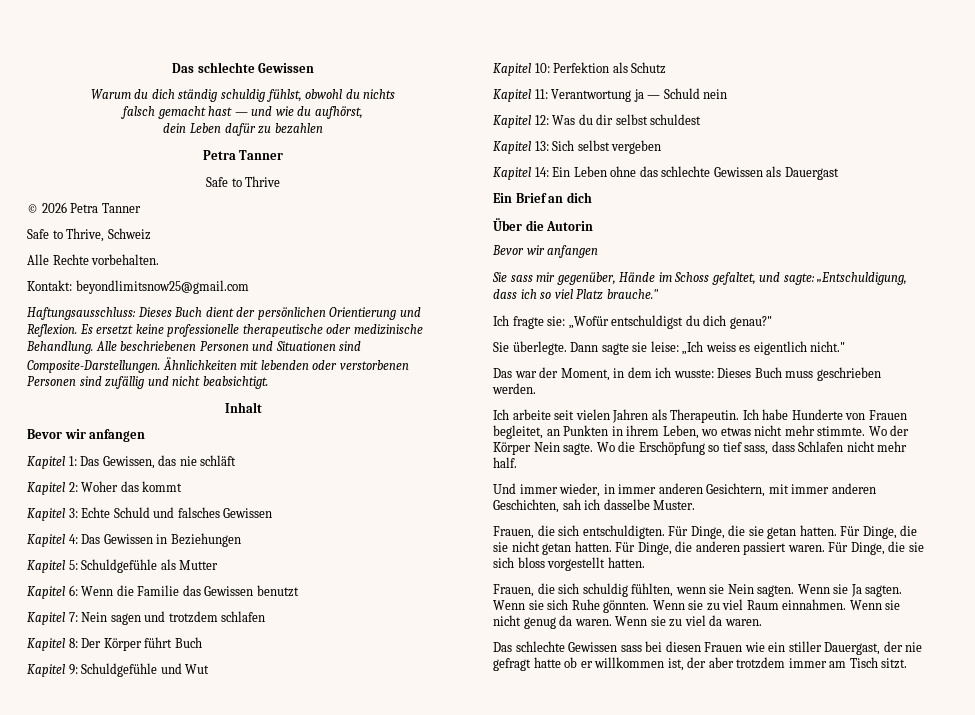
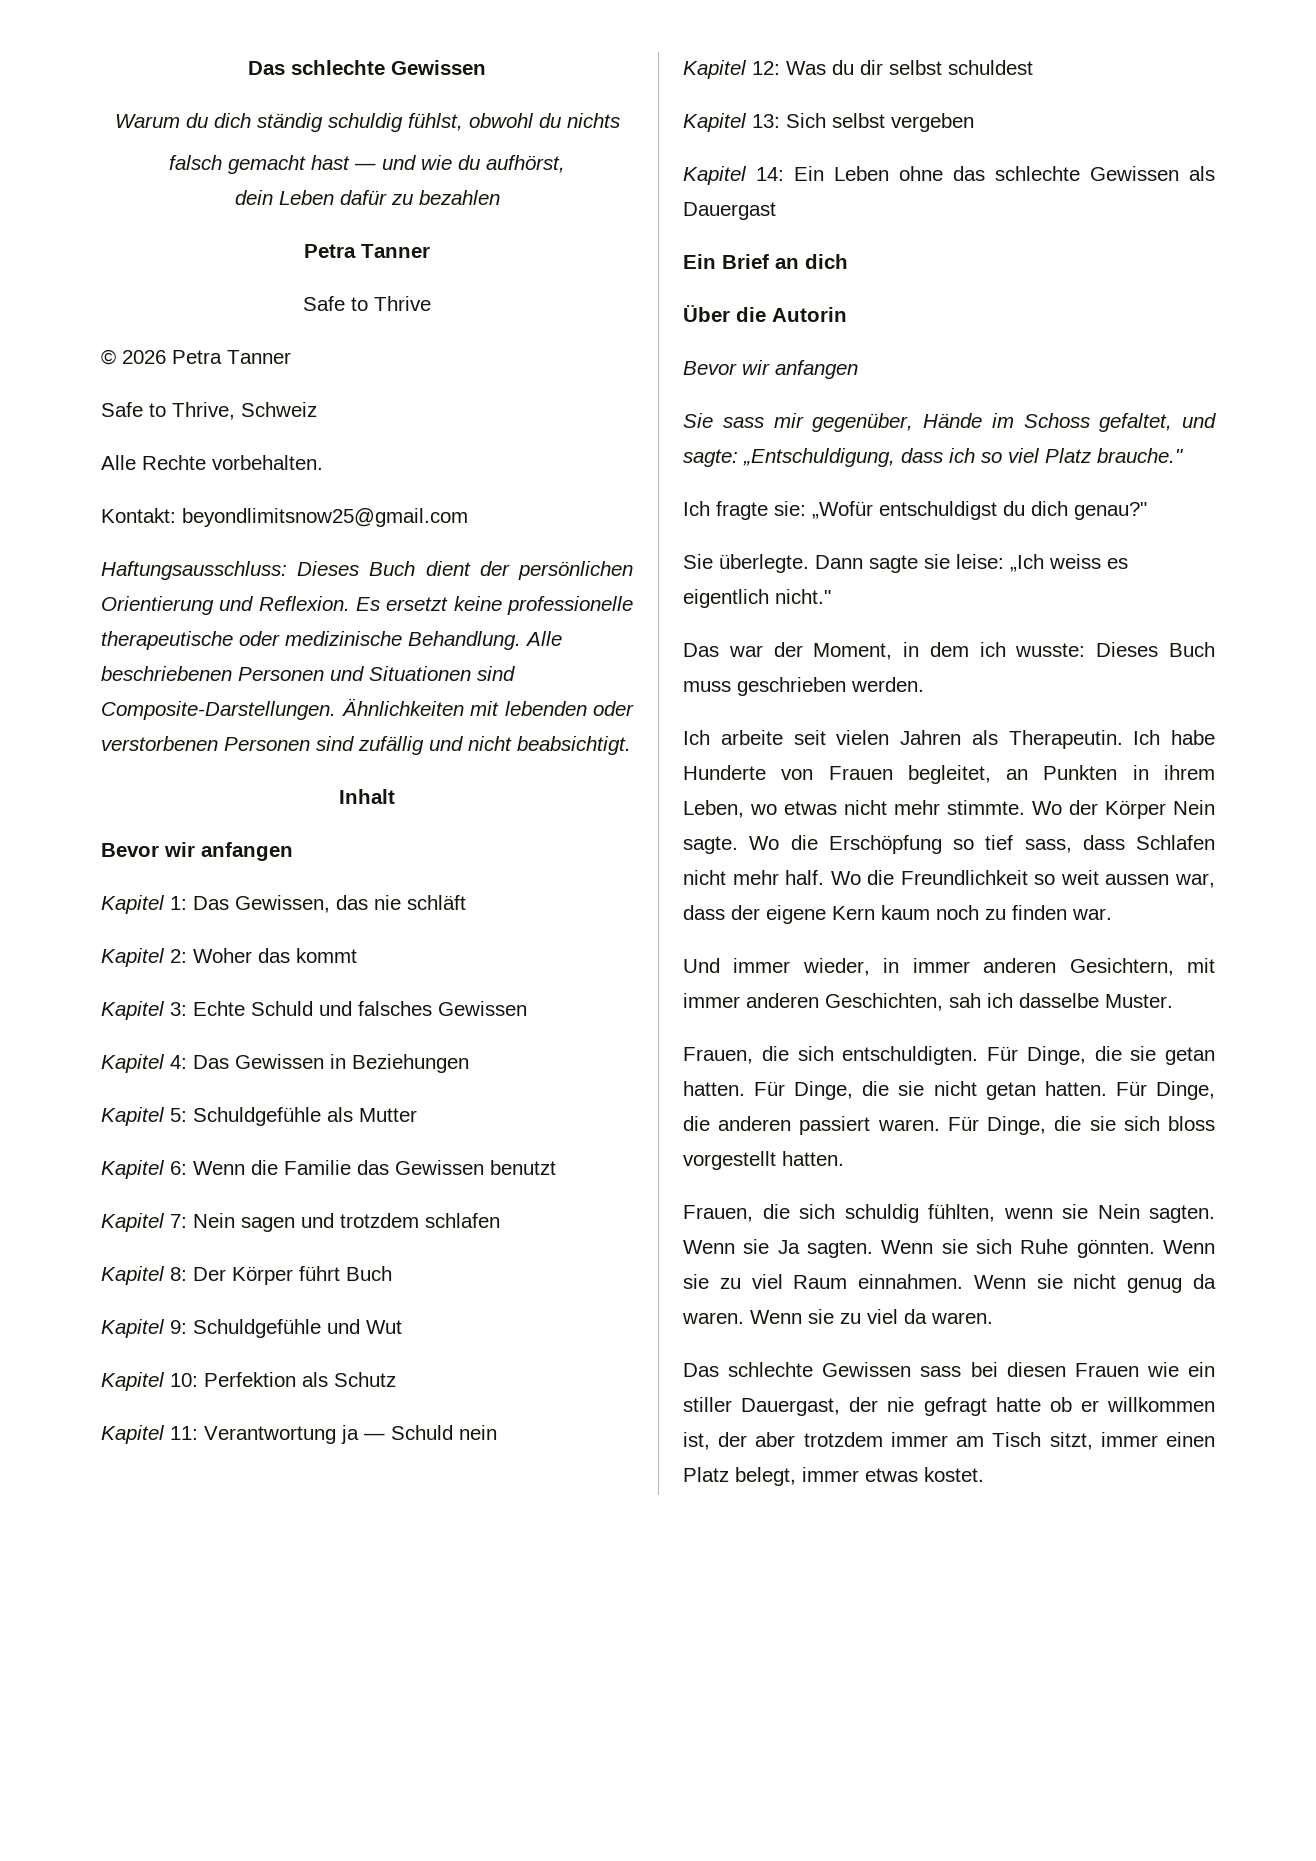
(517, 462) none -> [830,870,1215,888] [683,905,1112,924] Wo die Freundlichkeit so weit aussen war, dass der eigene Kern kaum noch zu finden war.
[881,658,908,669] sitzt. -> [1049,1432,1215,1450] [683,1467,984,1486] sitzt, immer einen Platz belegt, immer etwas kostet.

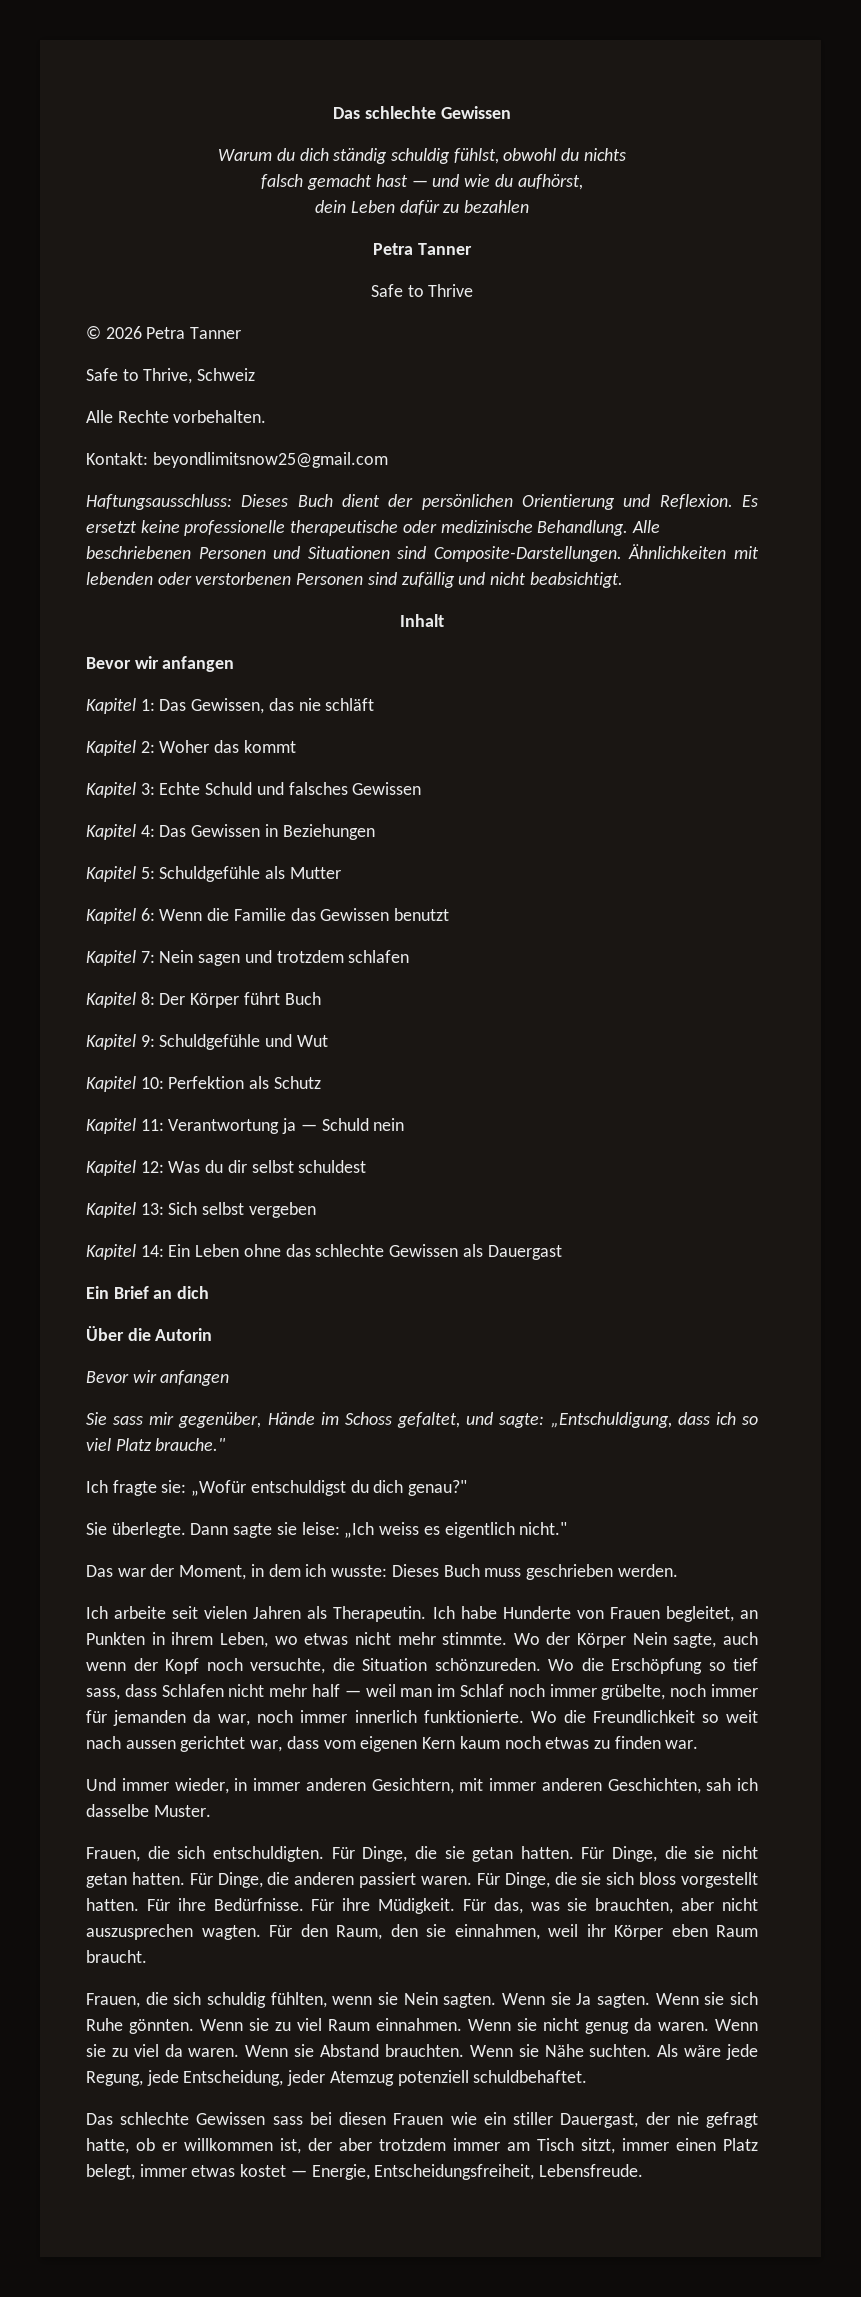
[683,836,738,854] sagte. -> [673,1632,758,1648] [86,1658,541,1674] sagte, auch wenn der Kopf noch versuchte, die Situation schönzureden.
[785,870,825,885] half. -> [312,1684,758,1700] [86,1710,524,1726] half — weil man im Schlaf noch immer grübelte, noch immer für jemanden da war, noch immer innerlich funktionierte.
[1105,873,1215,888] [683,905,826,924] aussen war, dass der eigene -> [86,1736,418,1752] nach aussen gerichtet war, dass vom eigenen
(979, 912) none -> [545,1737,590,1749] etwas
(844, 1158) none -> [146,1898,758,1914] [86,1924,758,1940] [86,1950,147,1963] Für ihre Bedürfnisse. Für ihre Müdigkeit. Für das, was sie brauchten, aber nicht auszusprechen wagten. Für den Raum, den sie einnahmen, weil ihr Körper eben Raum braucht.
(993, 1318) none -> [245,2044,759,2060] [86,2070,588,2086] Wenn sie Abstand brauchten. Wenn sie Nähe suchten. Als wäre jede Regung, jede Entscheidung, jeder Atemzug potenziell schuldbehaftet.
[995,1397,1041,1412] hatte -> [86,2138,129,2154] hatte,
[924,1467,984,1482] kostet. -> [240,2164,644,2180] kostet — Energie, Entscheidungsfreiheit, Lebensfreude.

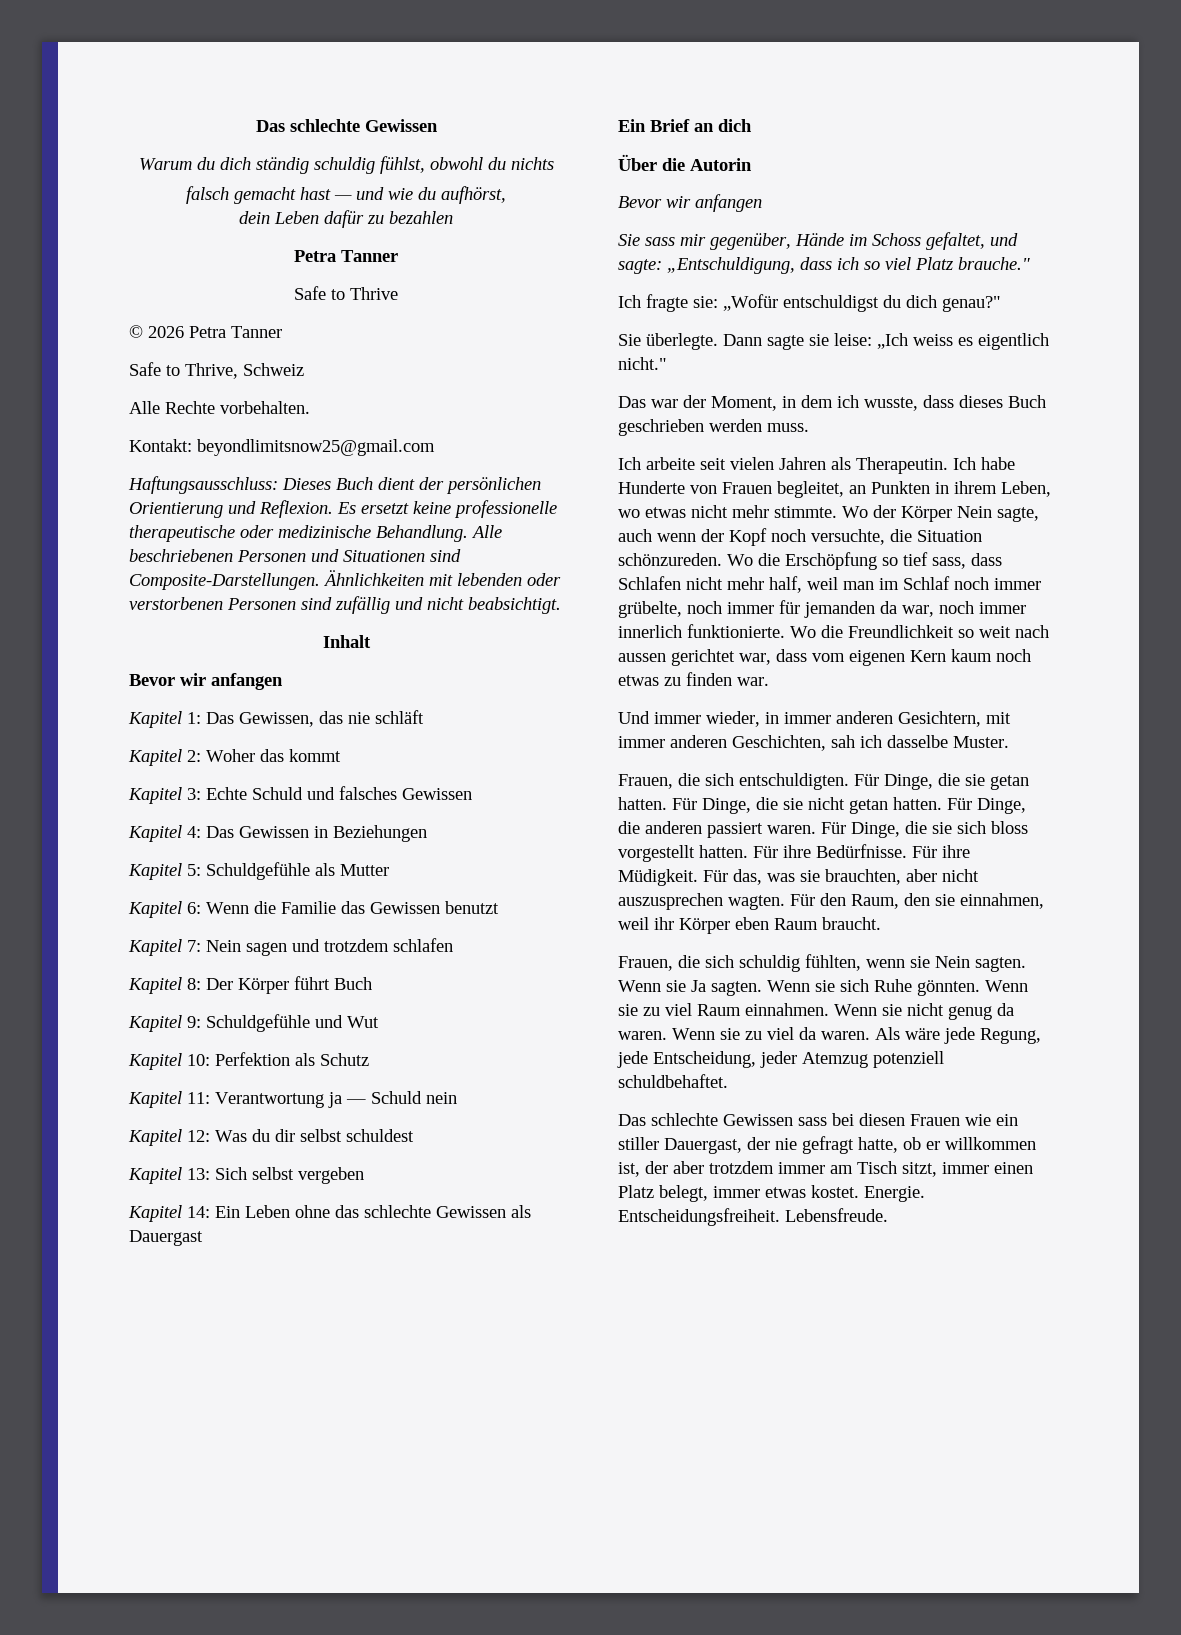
[331,1564,678,1580] wusste: Dieses Buch muss geschrieben werden. -> [864,395,1046,411] [618,419,809,436] wusste, dass dieses Buch geschrieben werden muss.
[312,1684,361,1697] half — -> [769,576,802,593] half,
[245,2044,652,2057] Wenn sie Abstand brauchten. Wenn sie Nähe suchten. -> (870, 1035) none
[240,2164,535,2180] kostet — Energie, Entscheidungsfreiheit, -> [811,1185,925,1202] [618,1208,780,1226] kostet. Energie. Entscheidungsfreiheit.

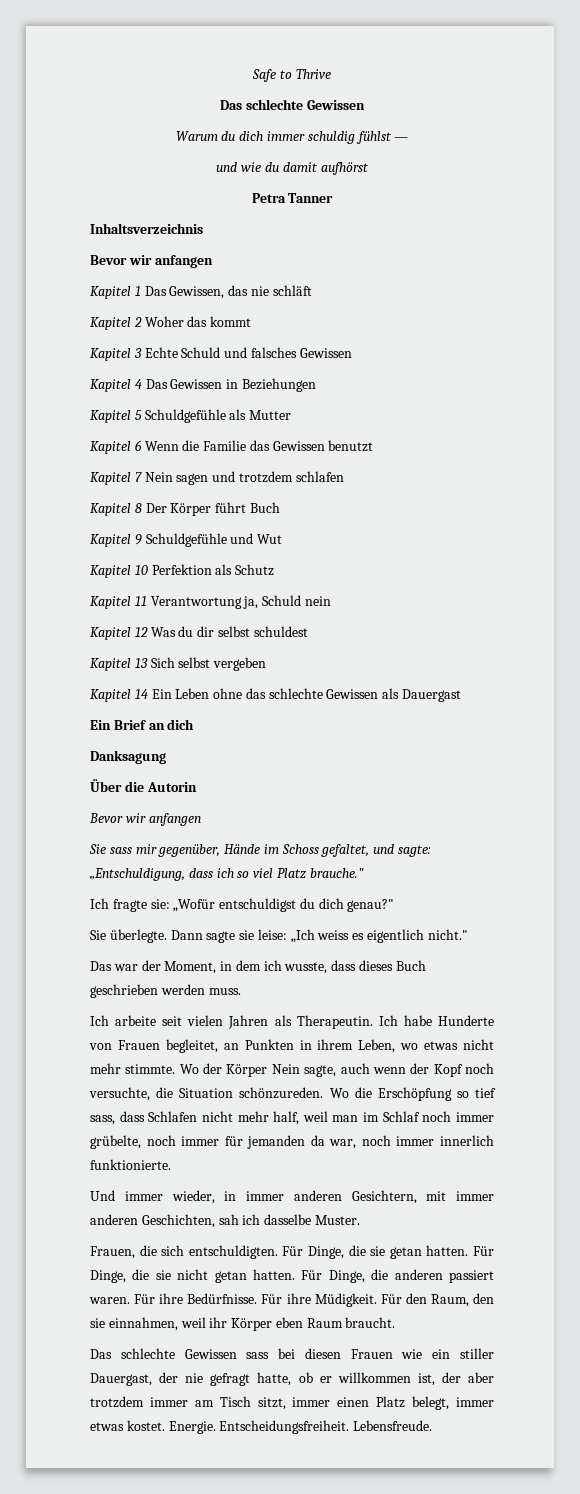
(255, 126) none -> [252,69,331,82] Safe to Thrive //
[255,156,554,174] [186,186,506,204] [239,210,453,228] [294,250,398,262] [294,286,398,300] [129,325,282,338] [129,362,304,379] [129,401,310,414] [129,439,435,456] [128,476,541,494] [129,500,557,518] [129,525,502,542] [129,549,461,562] [129,570,561,590] [129,596,561,614] [322,635,371,648] ständig schuldig fühlst, obwohl du nichts // falsch gemacht hast — und wie du aufhörst, // dein Leben dafür zu bezahlen // Petra Tanner // Safe to Thrive // © 2026 Petra Tanner // Safe to Thrive, Schweiz // Alle Rechte vorbehalten. // Kontakt: beyondlimitsnow25@gmail.com // Haftungsausschluss: Dieses Buch dient der persönlichen Orientierung und Reflexion. Es ersetzt keine professionelle therapeutische oder medizinische Behandlung. Alle beschriebenen Personen und Situationen sind Composite-Darstellungen. Ähnlichkeiten mit lebenden oder verstorbenen Personen sind zufällig und nicht beabsichtigt. // Inhalt -> [267,131,409,144] [216,162,369,175] [251,193,334,203] [90,223,203,234] immer schuldig fühlst — // und wie du damit aufhörst // Petra Tanner // Inhaltsverzeichnis
[187,712,201,724] 1: -> [134,286,141,296] 1
[187,750,201,762] 2: -> [133,317,142,327] 2
[187,788,201,800] 3: -> [133,348,142,358] 3
[187,826,201,838] 4: -> [134,379,142,389] 4
[187,864,201,876] 5: -> [134,410,142,420] 5
[187,902,201,914] 6: -> [134,440,142,451] 6
[187,940,201,952] 7: -> [134,472,142,482] 7
[187,978,201,990] 8: -> [134,503,142,513] 8
[187,1016,201,1028] 9: -> [134,534,142,545] 9
[187,1054,210,1066] 10: -> [134,565,148,575] 10
[187,1092,366,1108] 11: Verantwortung ja — -> [134,596,259,609] 11 Verantwortung ja,
[187,1130,210,1142] 12: -> [134,627,148,637] 12
[187,1168,210,1180] 13: -> [134,658,148,668] 13
[187,1206,210,1218] 14: -> [134,689,148,699] 14
(752, 125) none -> [90,750,166,764] // Danksagung
[790,625,1049,638] [618,649,1031,666] [618,672,769,686] Wo die Freundlichkeit so weit nach aussen gerichtet war, dass vom eigenen Kern kaum noch etwas zu finden war. -> (171, 1164) none
[851,821,1028,838] [618,845,778,862] Dinge, die sie sich bloss vorgestellt hatten. Für -> (156, 1299) none
[733,869,979,885] [618,893,815,910] das, was sie brauchten, aber nicht auszusprechen wagten. Für -> (402, 1299) none
[618,954,1026,972] [618,979,1028,996] [618,1003,1014,1020] [618,1027,1041,1044] [617,1051,944,1068] [618,1074,728,1088] // Frauen, die sich schuldig fühlten, wenn sie Nein sagten. Wenn sie Ja sagten. Wenn sie sich Ruhe gönnten. Wenn sie zu viel Raum einnahmen. Wenn sie nicht genug da waren. Wenn sie zu viel da waren. Als wäre jede Regung, jede Entscheidung, jeder Atemzug potenziell schuldbehaftet. -> (396, 1322) none

